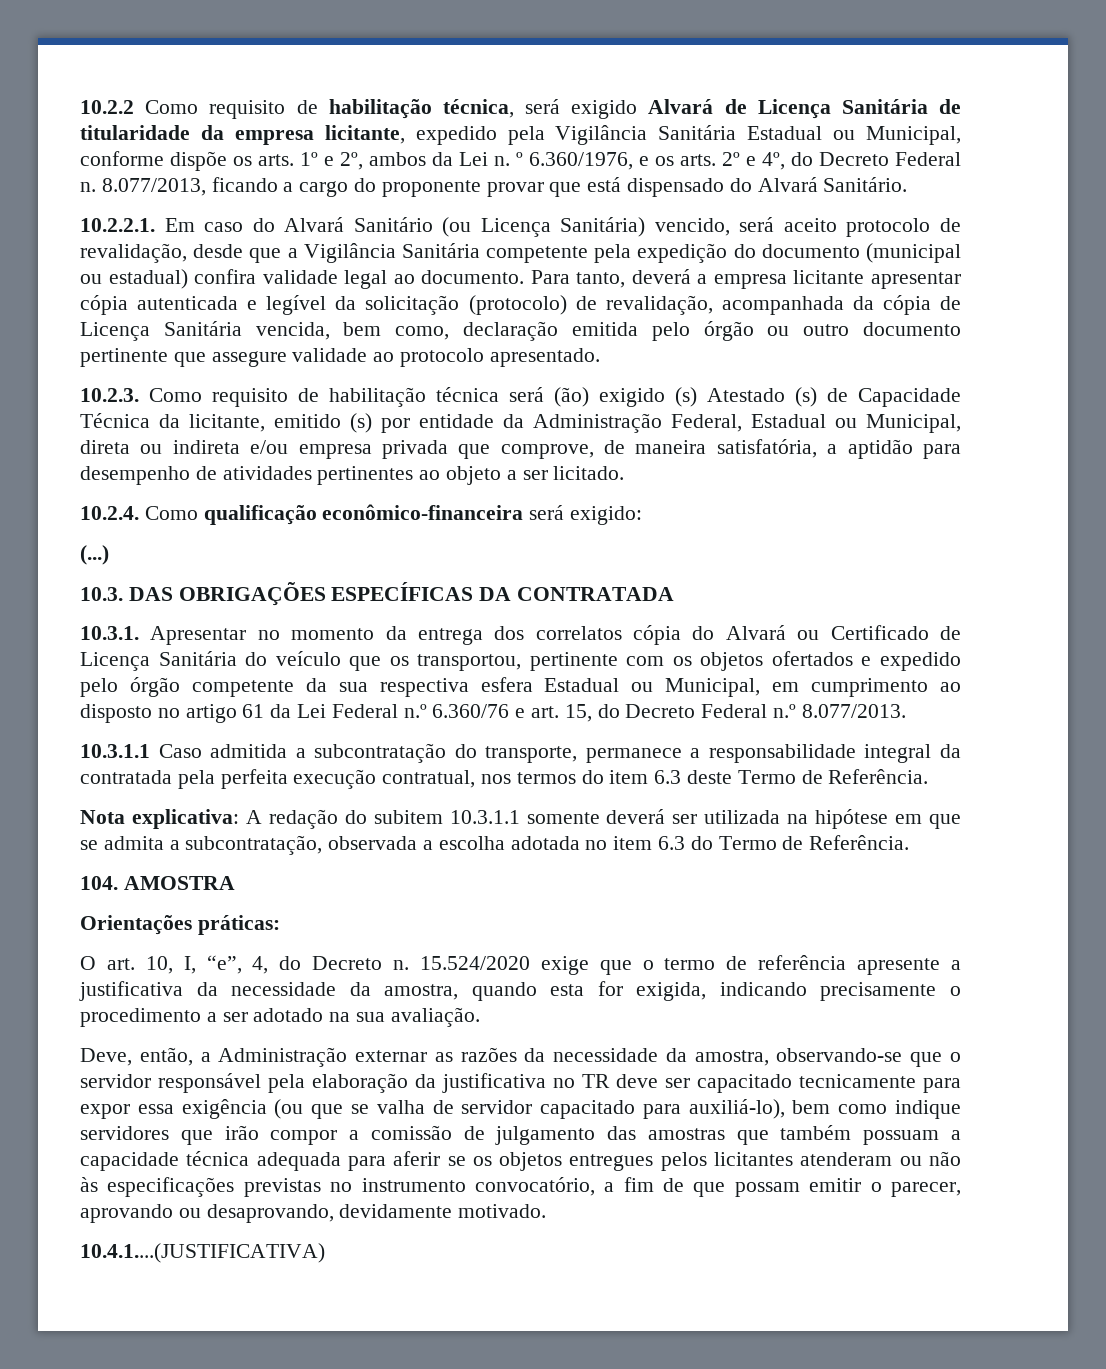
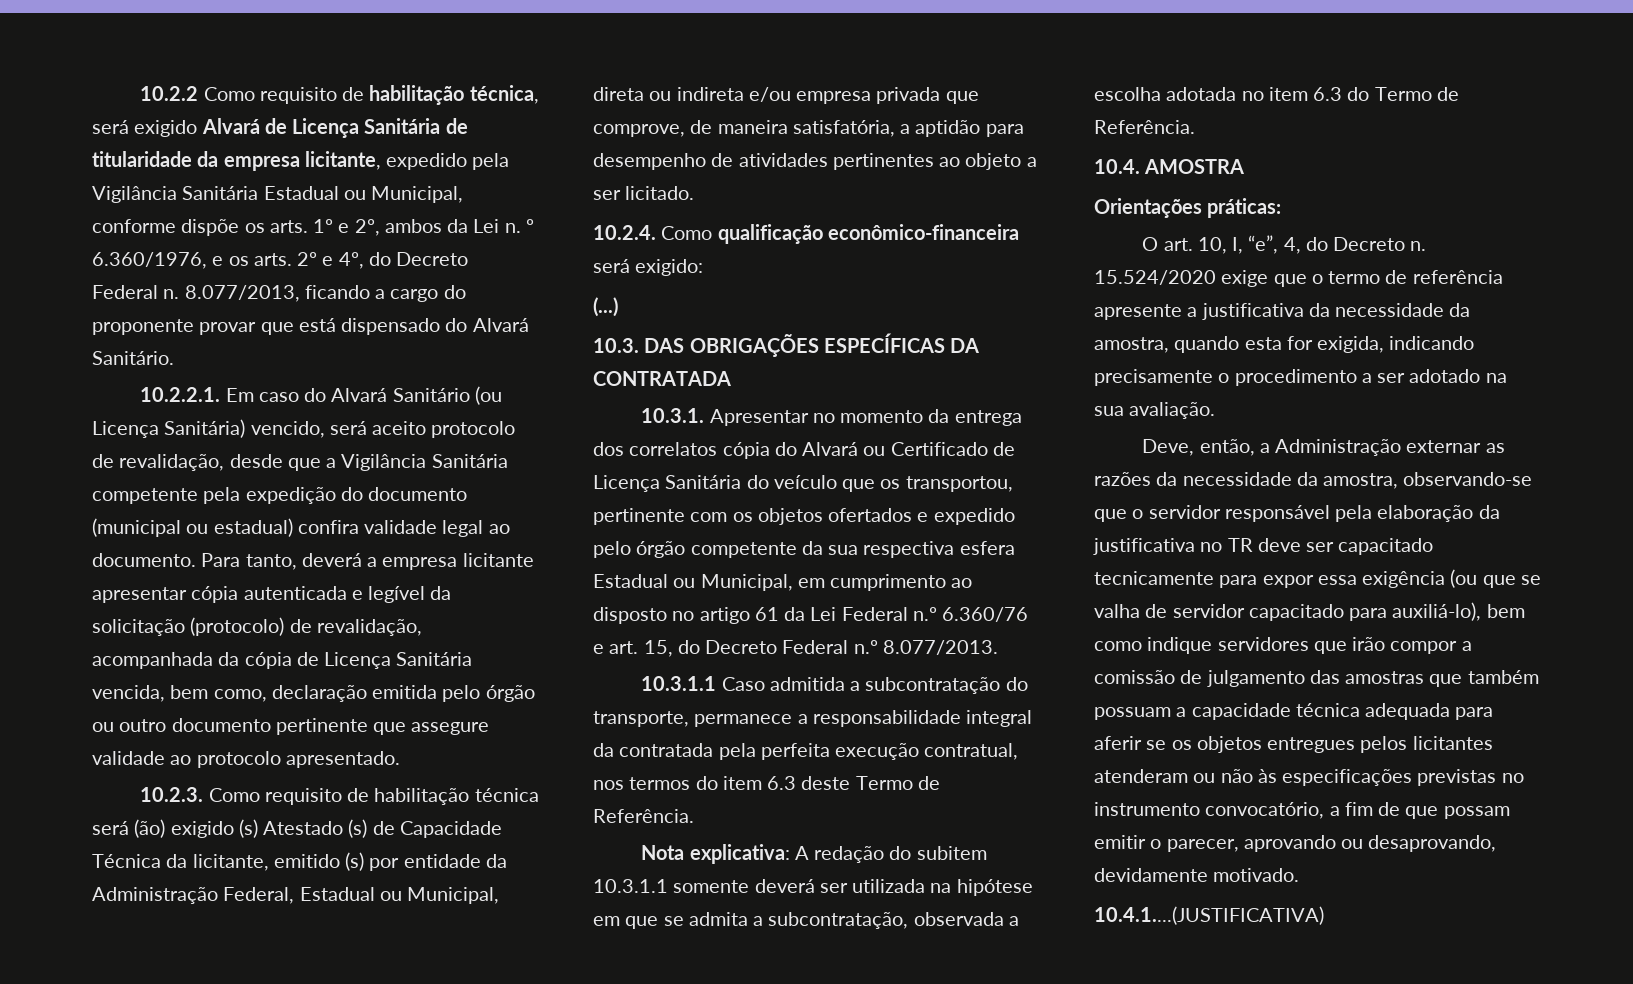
[80,876,118,890] 104. -> [1094,159,1140,174] 10.4.

